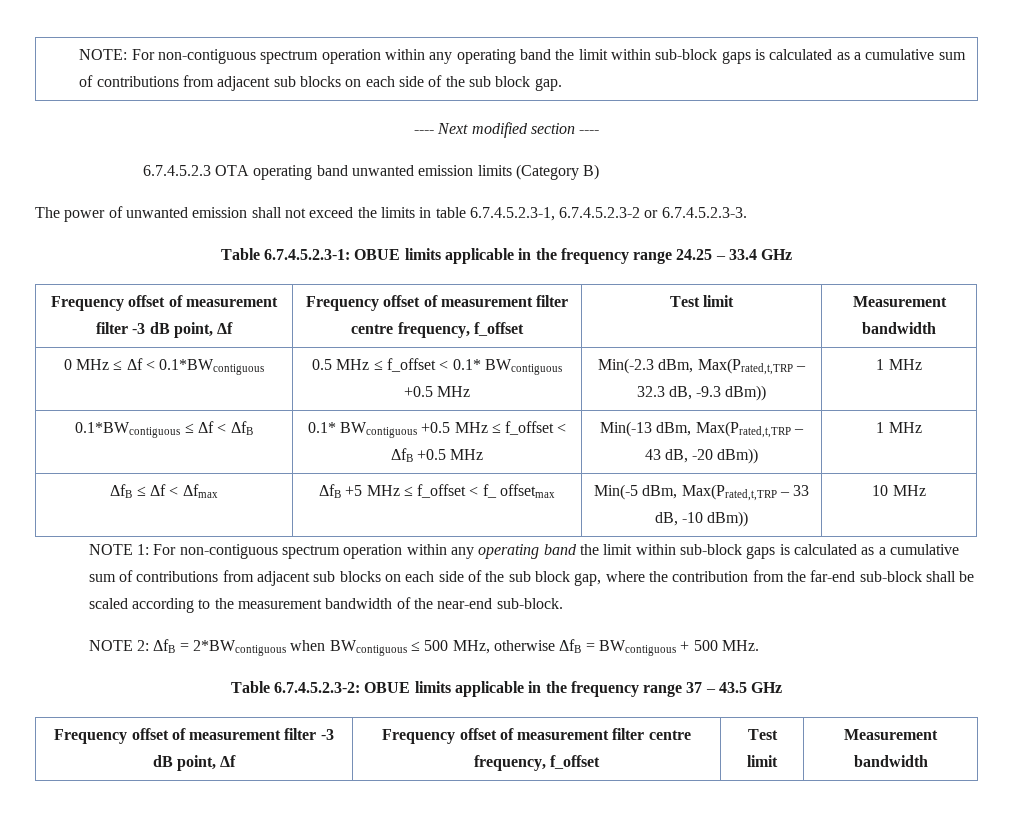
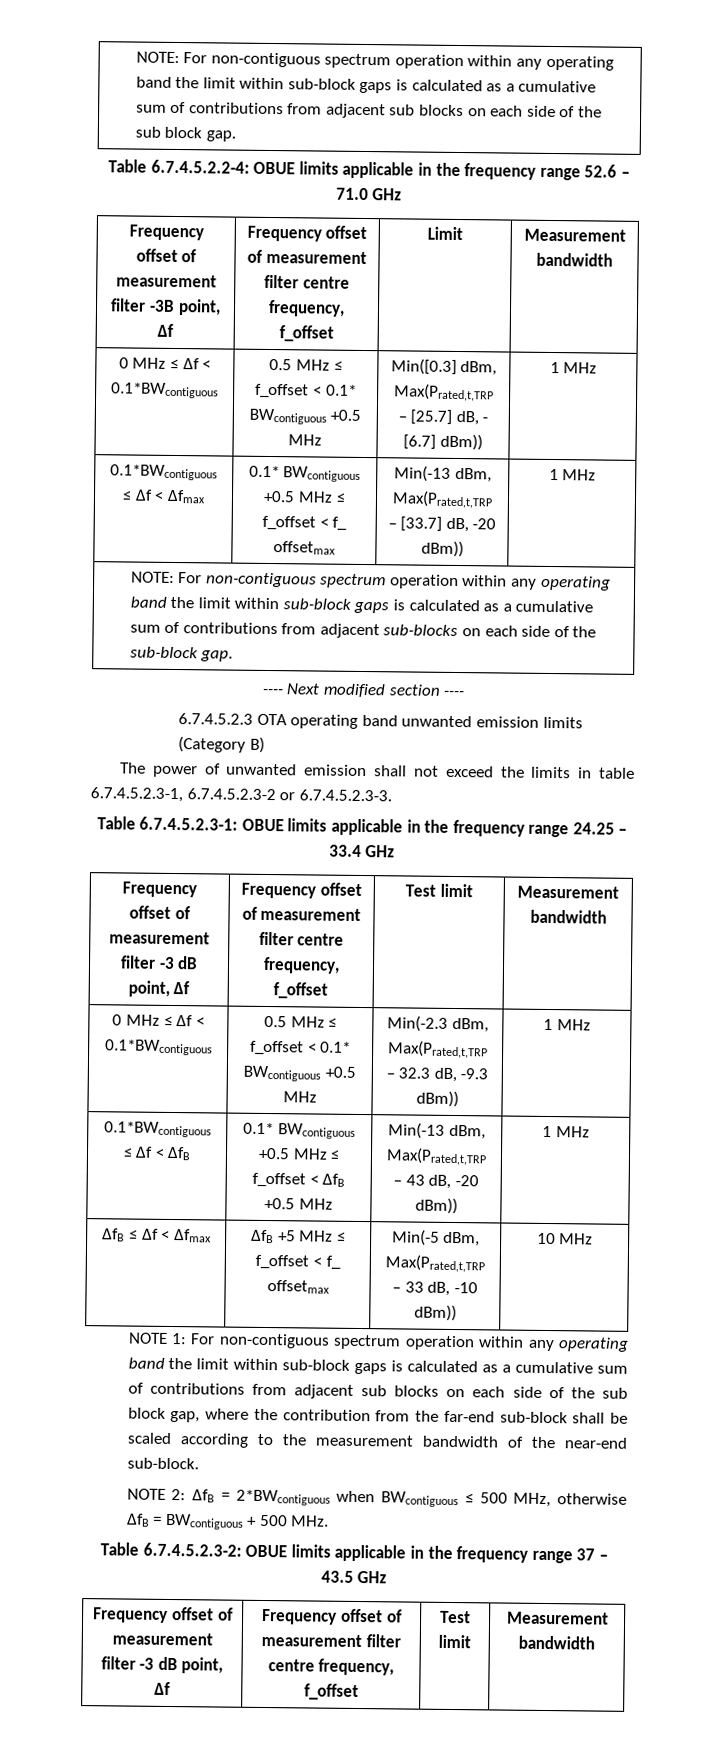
(562, 84) none -> [108,159,630,181] [335,187,403,201] [128,224,204,241] [135,248,198,263] [115,274,217,288] [110,298,221,316] [157,323,174,337] [246,225,368,242] [247,249,367,265] [264,274,350,289] [268,299,345,317] [278,325,334,342] [427,226,463,241] [523,228,626,242] [536,252,613,267] [118,357,212,370] [111,382,219,399] [269,358,343,371] [255,383,357,399] [248,408,362,425] [288,434,322,446] [390,358,498,376] [394,383,494,402] [397,409,489,426] [403,433,483,451] [549,361,598,374] [110,464,218,481] [122,489,206,504] [248,465,362,482] [263,490,346,503] [261,515,348,531] [273,541,336,555] [394,465,492,483] [392,490,493,509] [387,516,497,533] [420,540,464,558] [548,468,597,481] [130,571,611,591] [129,596,594,614] [129,621,597,639] [129,646,234,662] // Table 6.7.4.5.2.2-4: OBUE limits applicable in the frequency range 52.6 – 71.0 GHz // Frequency offset of measurement filter -3B point, Δf | Frequency offset of measurement filter centre frequency, f_offset | Limit | Measurement bandwidth // 0 MHz ≤ Δf < 0.1*BWcontiguous | 0.5 MHz ≤ f_offset < 0.1* BWcontiguous +0.5 MHz | Min([0.3] dBm, Max(Prated,t,TRP – [25.7] dB, - [6.7] dBm)) | 1 MHz // 0.1*BWcontiguous ≤ Δf < Δfmax | 0.1* BWcontiguous +0.5 MHz ≤ f_offset < f_ offsetmax | Min(-13 dBm, Max(Prated,t,TRP – [33.7] dB, -20 dBm)) | 1 MHz // NOTE: For non-contiguous spectrum operation within any operating band the limit within sub-block gaps is calculated as a cumulative sum of contributions from adjacent sub-blocks on each side of the sub-block gap.

